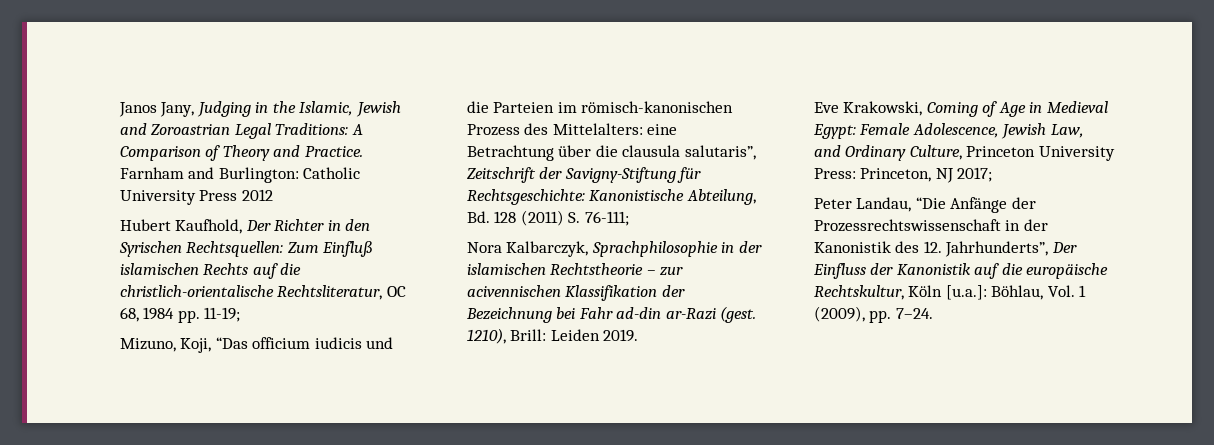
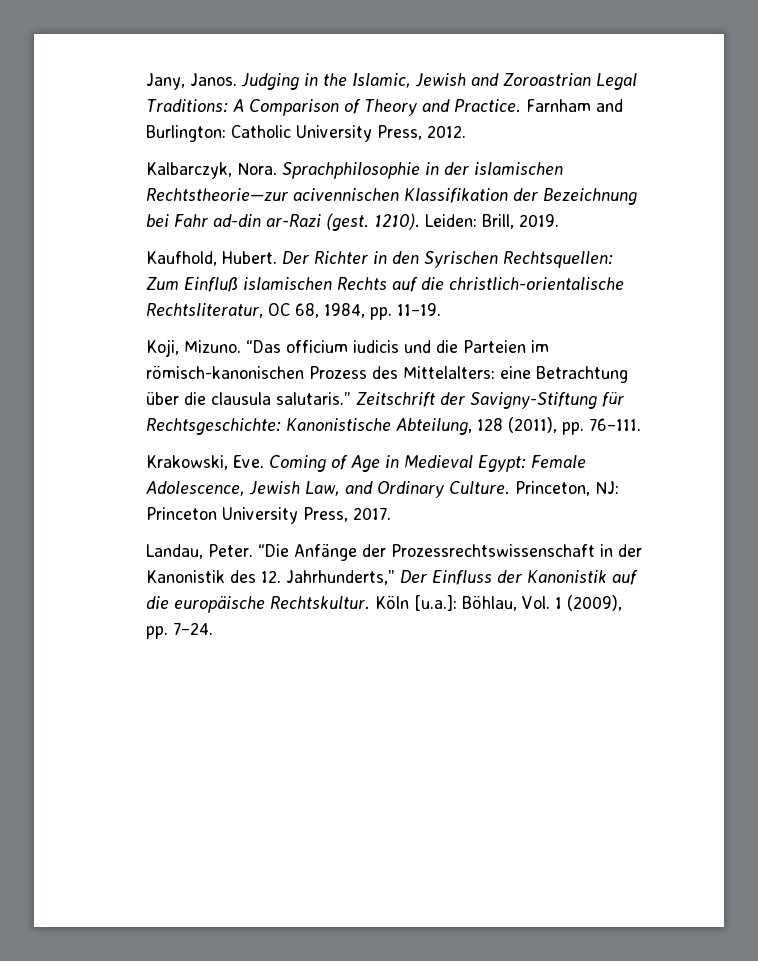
[118,102,195,117] Janos Jany, -> [146,73,238,90] Jany, Janos.
[199,189,273,201] [119,219,243,234] Press 2012 // Hubert Kaufhold, -> [377,125,467,140] [146,162,564,179] [146,188,638,205] [146,213,560,231] [146,251,278,266] Press, 2012. // Kalbarczyk, Nora. Sprachphilosophie in der islamischen Rechtstheorie—zur acivennischen Klassifikation der Bezeichnung bei Fahr ad-din ar-Razi (gest. 1210). Leiden: Brill, 2019. // Kaufhold, Hubert.
[143,307,241,323] [119,338,212,353] 1984 pp. 11-19; // Mizuno, Koji, -> [324,303,442,320] [146,339,242,357] 1984, pp. 11–19. // Koji, Mizuno.
[684,145,756,160] salutaris”, -> [276,392,352,405] salutaris.”
[466,210,629,226] [466,241,762,257] [466,263,684,276] [466,285,685,301] [465,306,757,323] [466,328,639,344] [813,101,923,116] Bd. 128 (2011) S. 76-111; // Nora Kalbarczyk, Sprachphilosophie in der islamischen Rechtstheorie – zur acivennischen Klassifikation der Bezeichnung bei Fahr ad-din ar-Razi (gest. 1210), Brill: Leiden 2019. // Eve Krakowski, -> [477,417,642,435] [146,455,265,470] 128 (2011), pp. 76–111. // Krakowski, Eve.
[909,145,1115,161] [813,167,993,183] [813,197,912,212] Culture, Princeton University Press: Princeton, NJ 2017; // Peter Landau, -> [449,481,620,496] [146,507,392,524] [146,544,254,559] Culture. Princeton, NJ: Princeton University Press, 2017. // Landau, Peter.
[945,241,1049,257] Jahrhunderts”, -> [286,570,396,585] Jahrhunderts,”
[813,285,904,300] Rechtskultur, -> [270,596,371,610] Rechtskultur.

